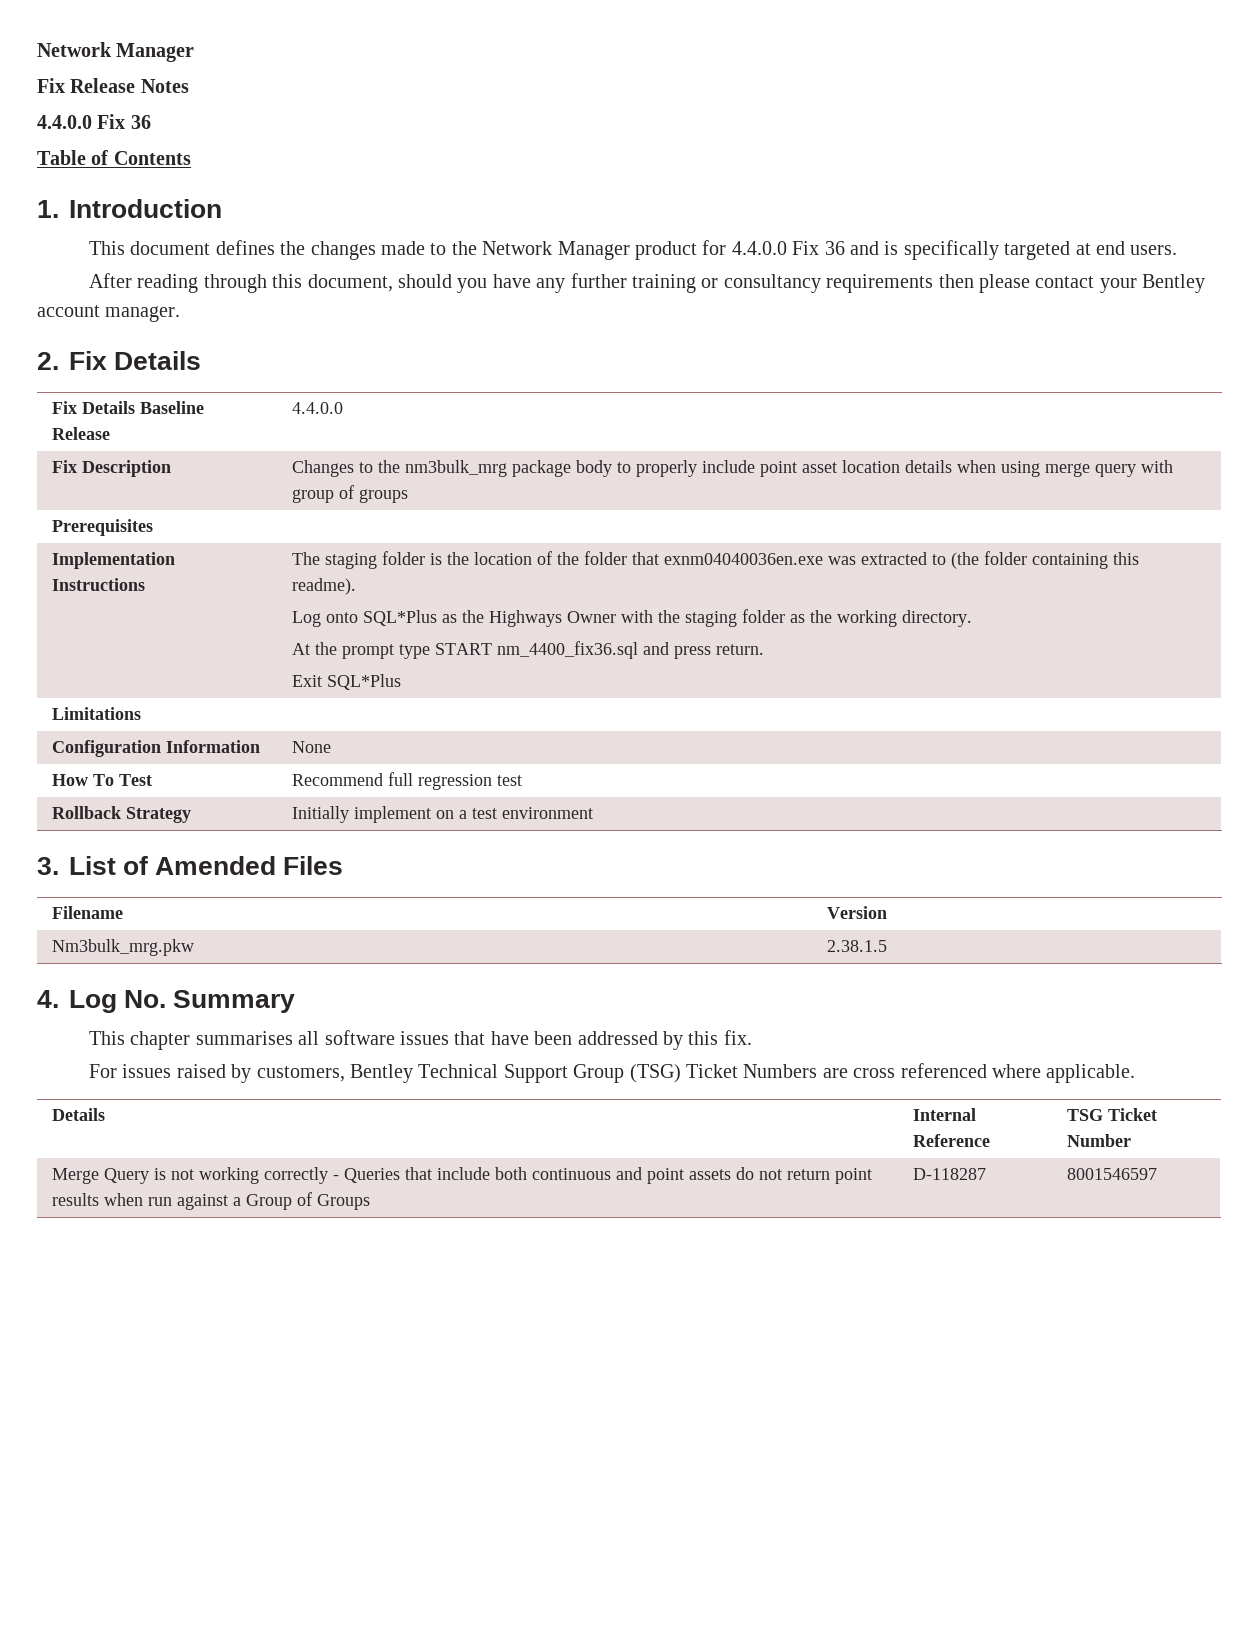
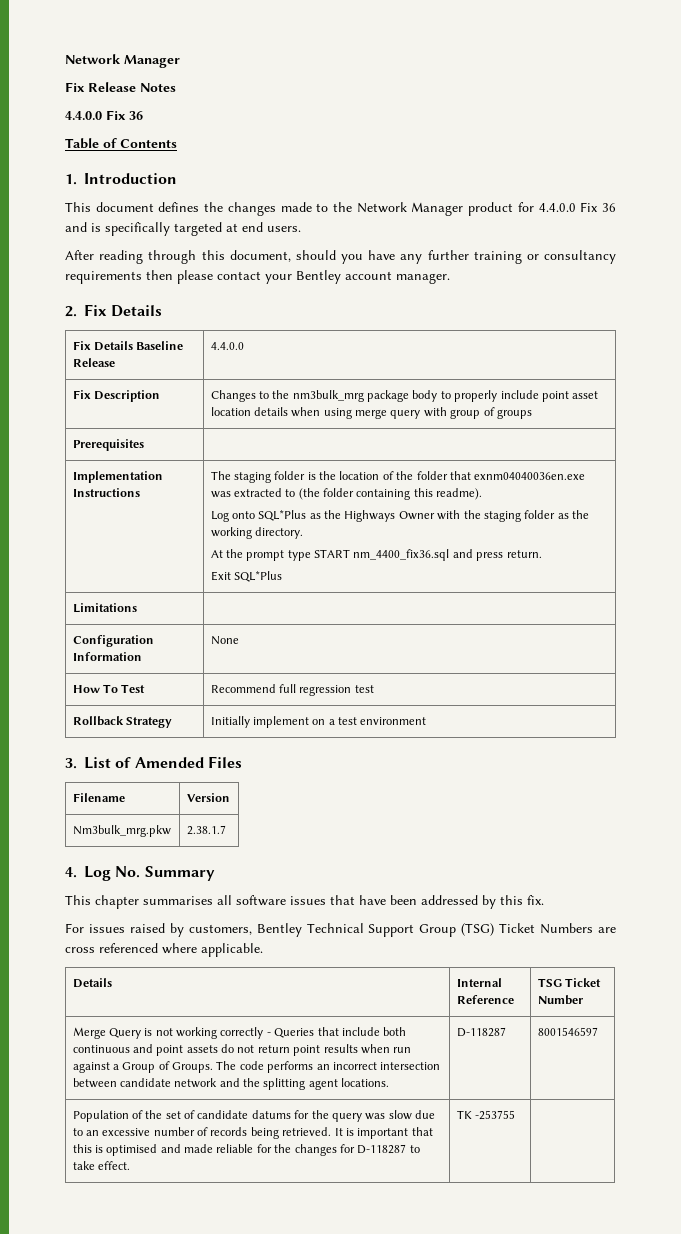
[827,940,888,952] 2.38.1.5 -> [186,825,226,835] 2.38.1.7
[317,1194,371,1210] [913,1168,987,1180] [1067,1168,1158,1180] Groups | D-118287 | 8001546597 -> [172,1061,441,1073] [72,1078,390,1090] [456,1027,506,1037] [537,1027,598,1036] [72,1110,436,1122] [72,1127,433,1139] [72,1144,420,1156] [72,1161,130,1170] [456,1110,515,1120] Groups. The code performs an incorrect intersection between candidate network and the splitting agent locations. | D-118287 | 8001546597 // Population of the set of candidate datums for the query was slow due to an excessive number of records being retrieved. It is important that this is optimised and made reliable for the changes for D-118287 to take effect. | TK -253755 |

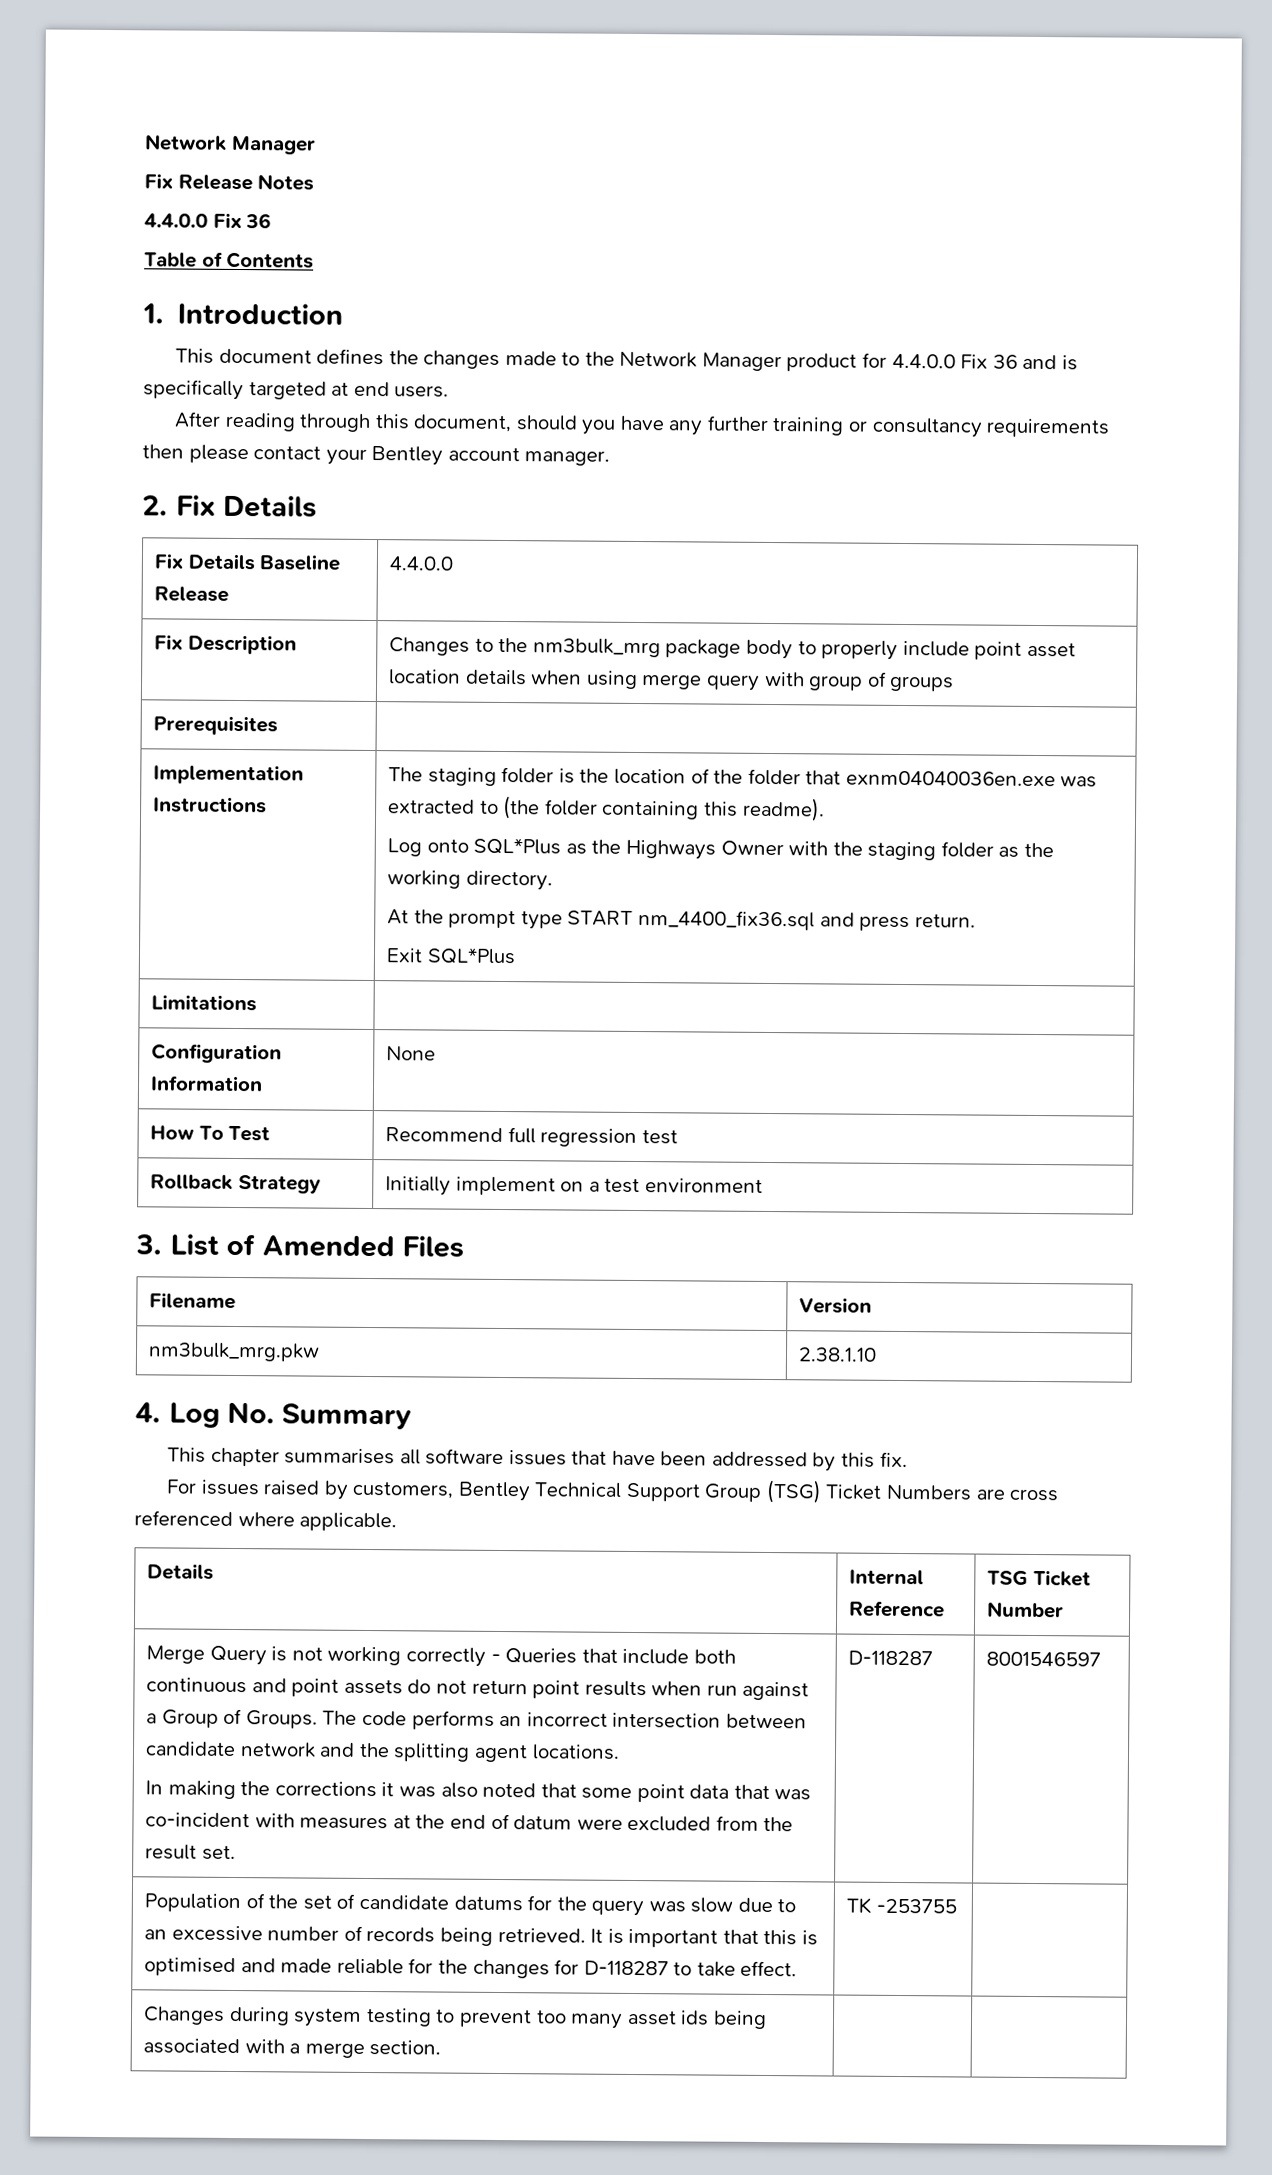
[72,825,171,837] [186,825,226,835] Nm3bulk_mrg.pkw | 2.38.1.7 -> [148,1342,321,1362] [798,1347,878,1362] nm3bulk_mrg.pkw | 2.38.1.10
(390, 1082) none -> [145,1780,812,1803] [145,1812,794,1832] [145,1844,236,1861] // In making the corrections it was also noted that some point data that was co-incident with measures at the end of datum were excluded from the result set.
(515, 1115) none -> [143,2006,767,2030] [143,2038,442,2058] // Changes during system testing to prevent too many asset ids being associated with a merge section. | |

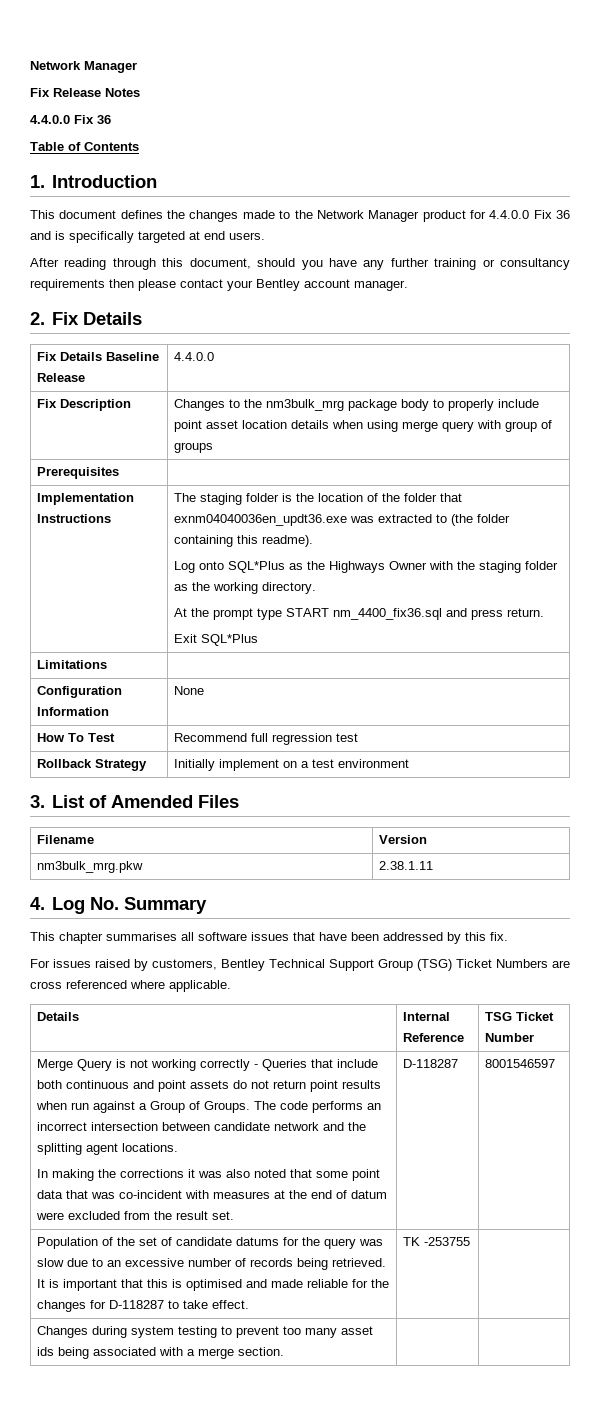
[845,770,1056,787] exnm04040036en.exe -> [173,514,347,526] exnm04040036en_updt36.exe
[798,1347,878,1362] 2.38.1.10 -> [378,861,433,870] 2.38.1.11

